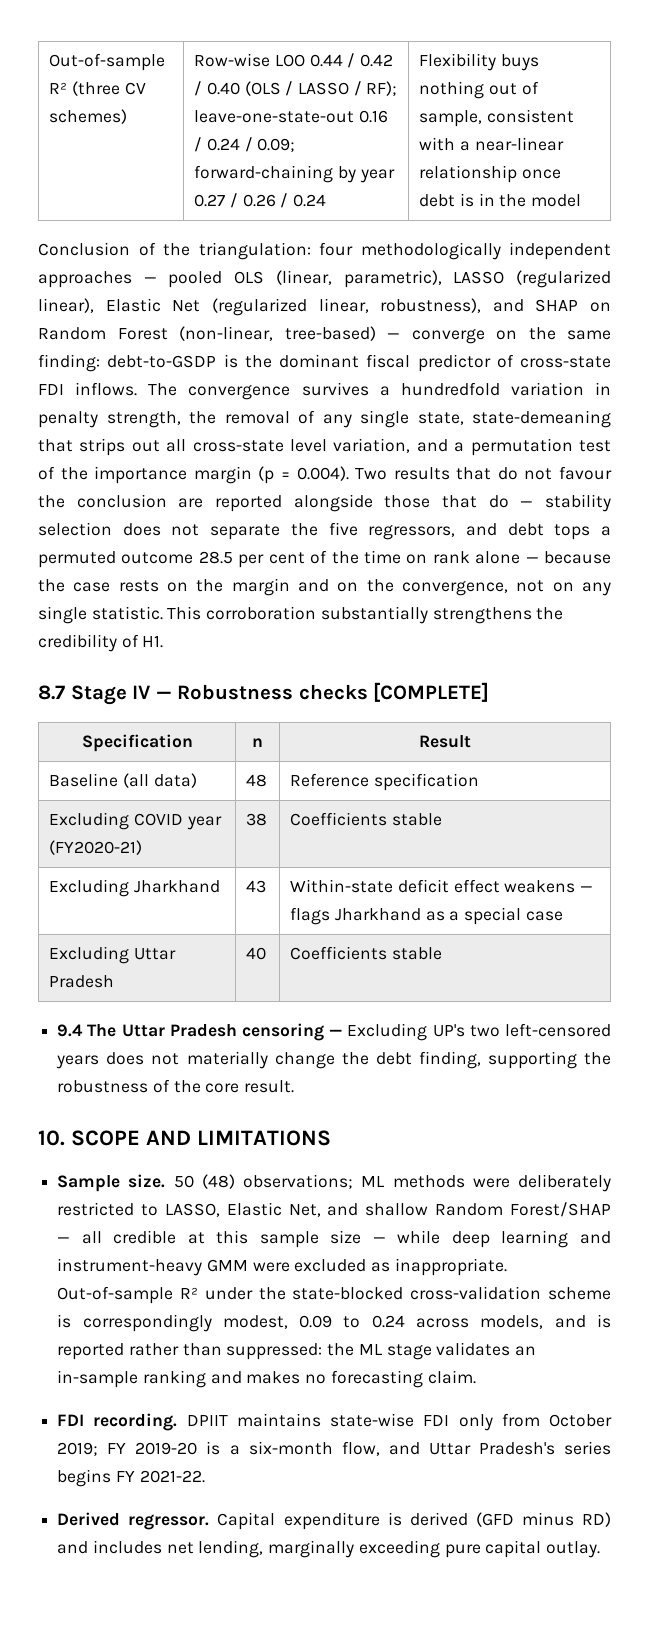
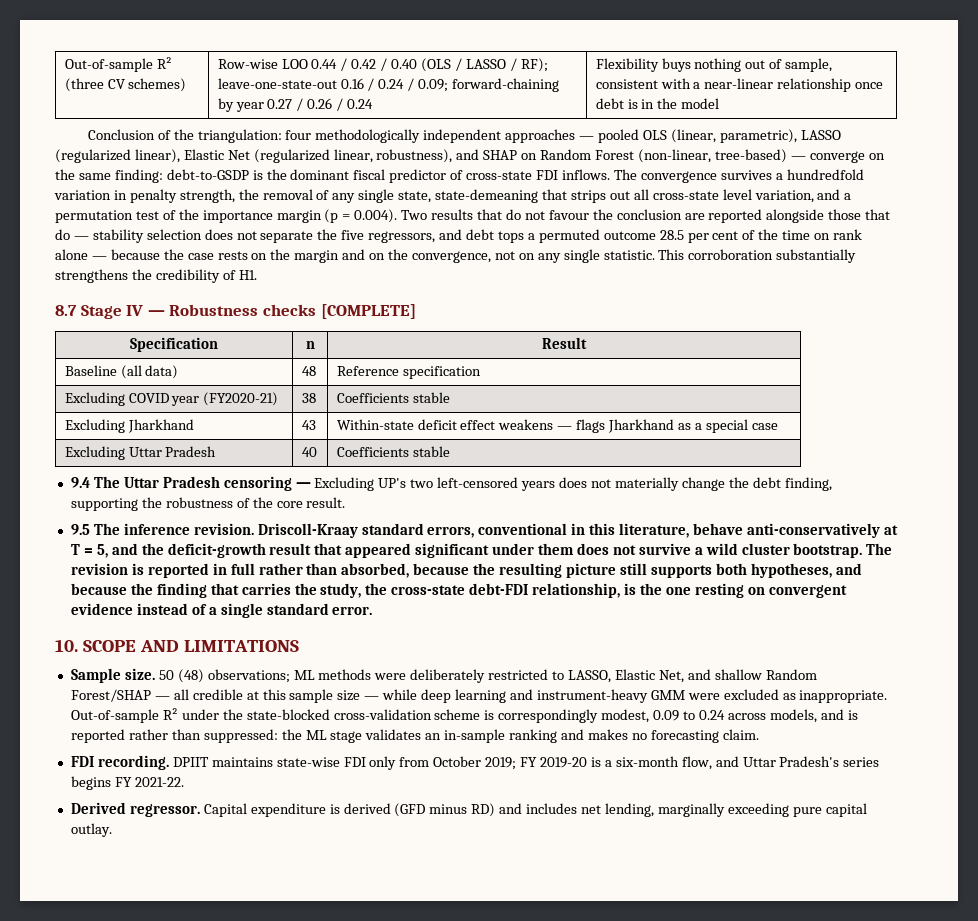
(295, 1086) none -> [70,523,898,538] [70,543,893,558] [70,563,862,578] [70,583,847,598] [70,603,373,618] // 9.5 The inference revision. Driscoll-Kraay standard errors, conventional in this literature, behave anti-conservatively at T = 5, and the deficit-growth result that appeared significant under them does not survive a wild cluster bootstrap. The revision is reported in full rather than absorbed, because the resulting picture still supports both hypotheses, and because the finding that carries the study, the cross-state debt-FDI relationship, is the one resting on convergent evidence instead of a single standard error.

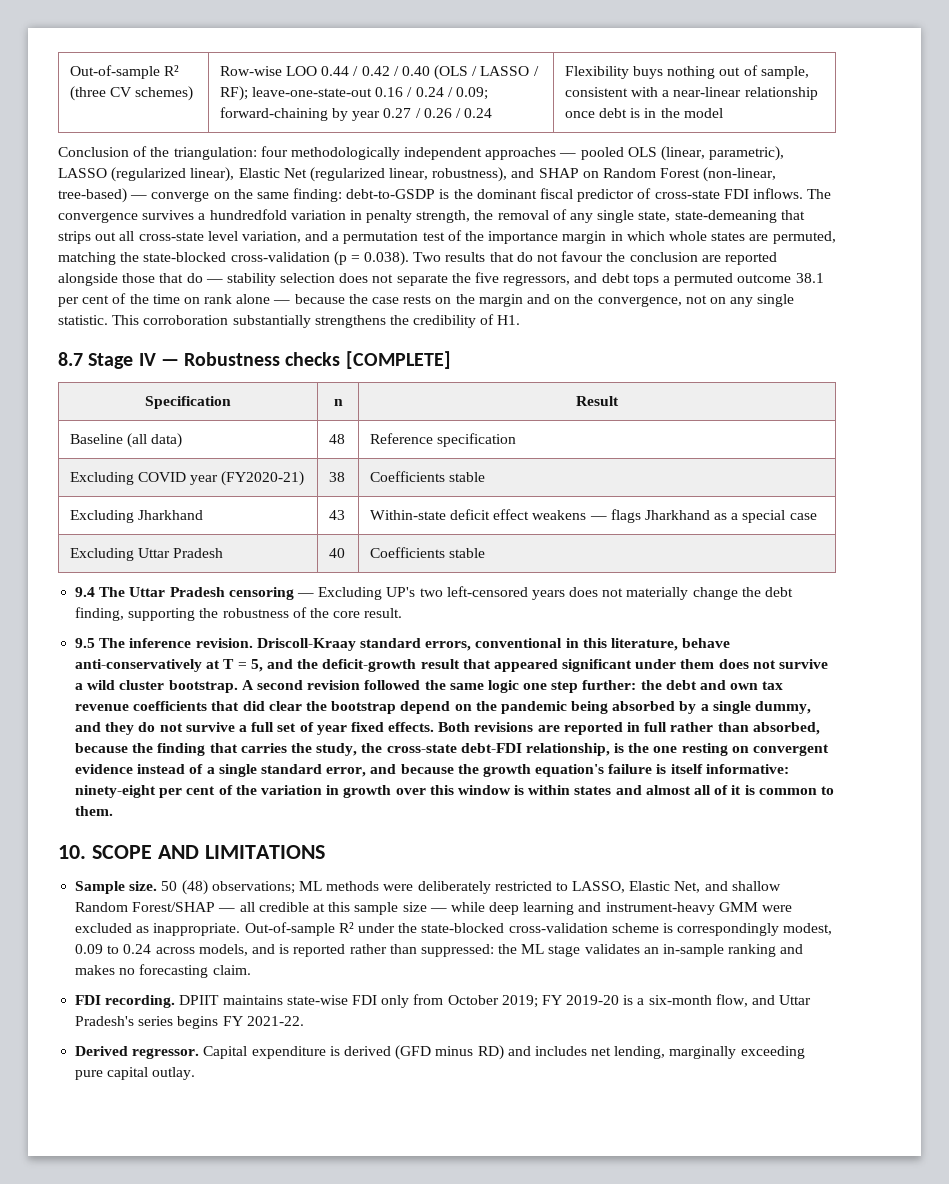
(322, 216) none -> [610,231,836,244] [58,252,330,265] in which whole states are permuted, matching the state-blocked cross-validation
[354,209,398,223] 0.004). -> [364,251,410,266] 0.038).
[659,230,684,240] 28.5 -> [795,273,824,283] 38.1
[866,543,893,555] [70,563,144,575] The revision is -> [241,680,784,693] [75,701,812,714] [75,722,560,735] A second revision followed the same logic one step further: the debt and own tax revenue coefficients that did clear the bootstrap depend on the pandemic being absorbed by a single dummy, and they do not survive a full set of year fixed effects. Both revisions are
[499,563,862,578] [70,583,153,595] resulting picture still supports both hypotheses, and because the -> (154, 748) none
[332,606,373,615] error. -> [326,764,789,777] [75,785,834,798] [75,806,114,816] error, and because the growth equation's failure is itself informative: ninety-eight per cent of the variation in growth over this window is within states and almost all of it is common to them.

